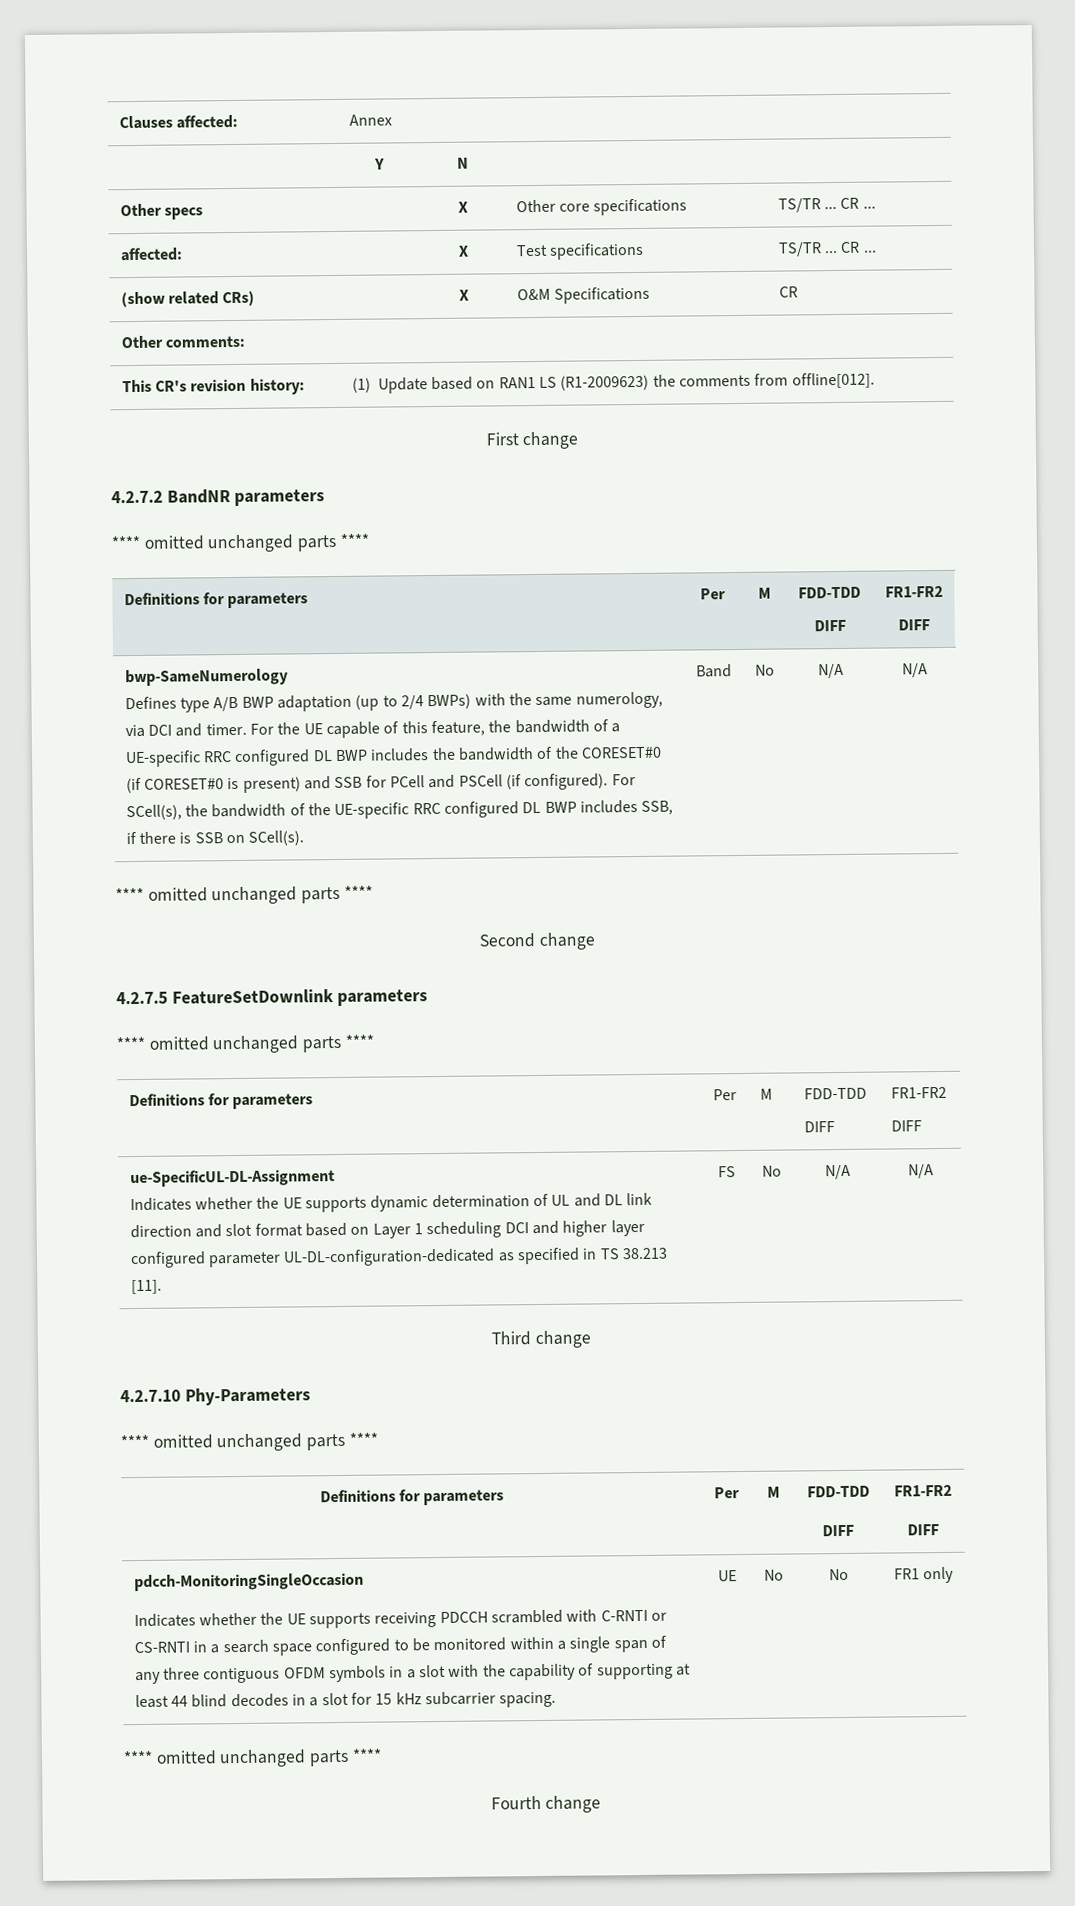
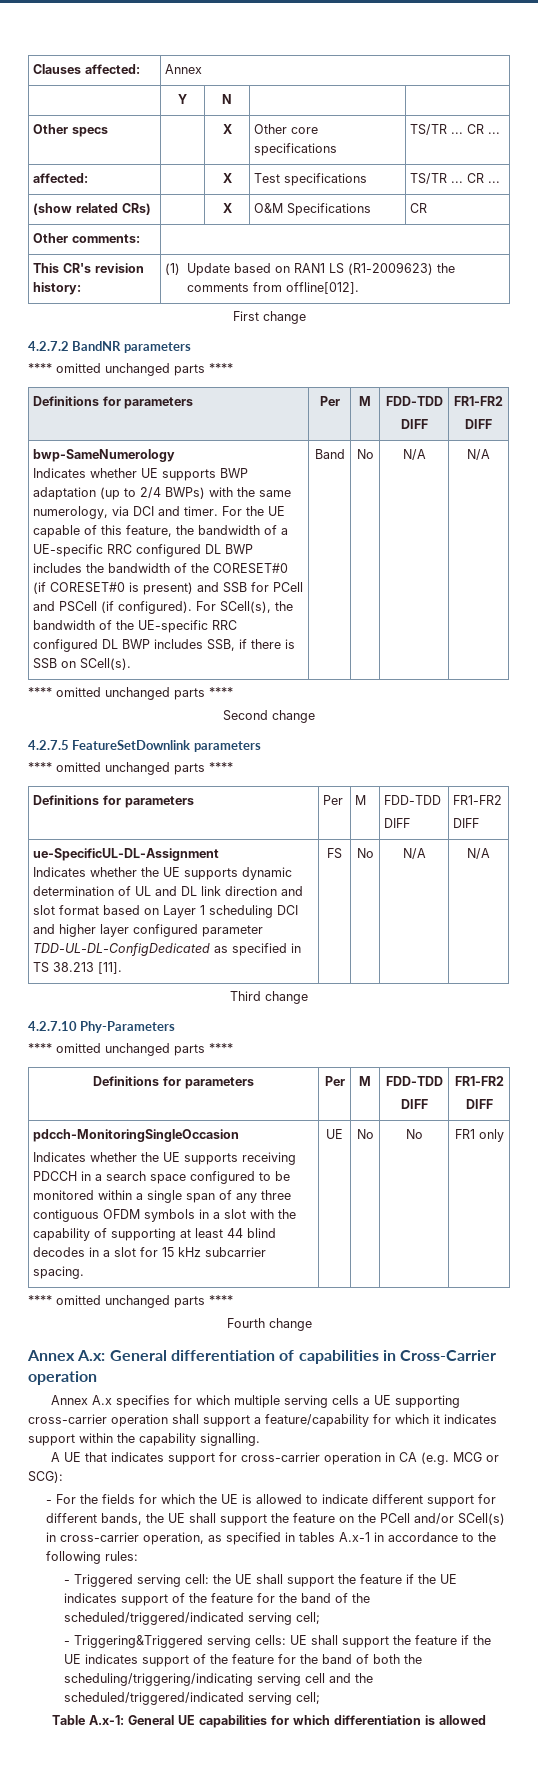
[124,696,239,713] Defines type A/B -> [33,468,217,481] Indicates whether UE supports
[283,1248,496,1267] UL-DL-configuration-dedicated -> [33,943,211,956] TDD-UL-DL-ConfigDedicated
[491,1609,668,1624] [133,1641,190,1654] scrambled with C-RNTI or CS-RNTI -> (78, 1176) none
(602, 1804) none -> [27,1350,497,1364] [28,1371,97,1385] [51,1395,461,1408] [28,1414,497,1427] [28,1433,260,1446] [51,1452,500,1465] [28,1471,63,1483] [45,1494,496,1507] [45,1513,505,1526] [45,1532,496,1545] [45,1551,138,1564] [63,1574,457,1587] [63,1593,370,1606] [63,1612,320,1625] [63,1635,491,1648] [63,1654,422,1667] [63,1673,373,1686] [63,1692,320,1705] [52,1715,486,1728] // Annex A.x: General differentiation of capabilities in Cross-Carrier operation // Annex A.x specifies for which multiple serving cells a UE supporting cross-carrier operation shall support a feature/capability for which it indicates support within the capability signalling. // A UE that indicates support for cross-carrier operation in CA (e.g. MCG or SCG): // - For the fields for which the UE is allowed to indicate different support for different bands, the UE shall support the feature on the PCell and/or SCell(s) in cross-carrier operation, as specified in tables A.x-1 in accordance to the following rules: // - Triggered serving cell: the UE shall support the feature if the UE indicates support of the feature for the band of the scheduled/triggered/indicated serving cell; // - Triggering&Triggered serving cells: UE shall support the feature if the UE indicates support of the feature for the band of both the scheduling/triggering/indicating serving cell and the scheduled/triggered/indicated serving cell; // Table A.x-1: General UE capabilities for which differentiation is allowed

